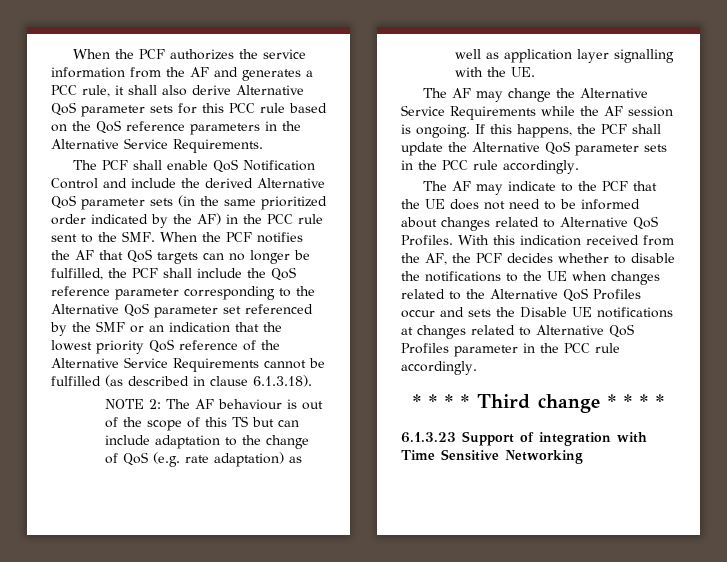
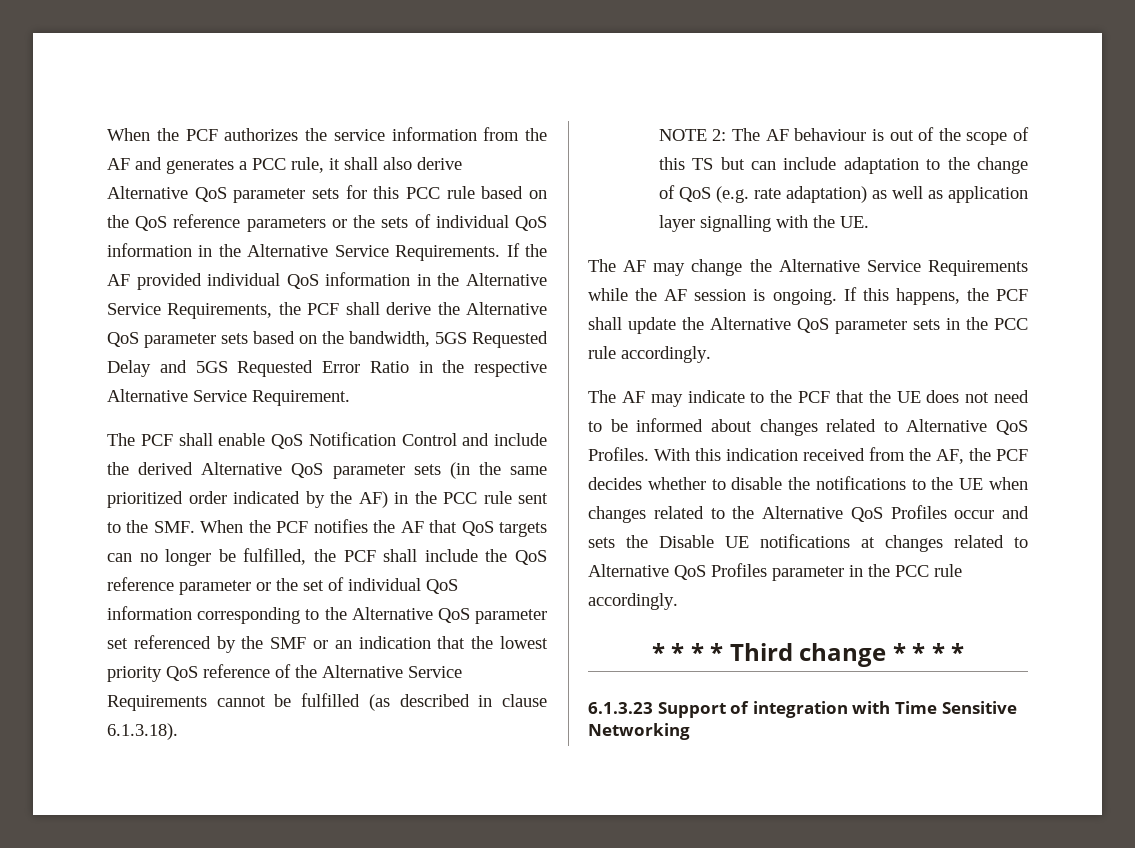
(260, 129) none -> [331,214,547,231] [107,243,192,257] or the sets of individual QoS information
(263, 146) none -> [506,243,547,257] [107,272,547,290] [107,302,547,319] [107,331,548,348] [107,360,547,377] [107,389,350,406] If the AF provided individual QoS information in the Alternative Service Requirements, the PCF shall derive the Alternative QoS parameter sets based on the bandwidth, 5GS Requested Delay and 5GS Requested Error Ratio in the respective Alternative Service Requirement.
(179, 294) none -> [256,577,458,594] [107,606,192,620] or the set of individual QoS information

